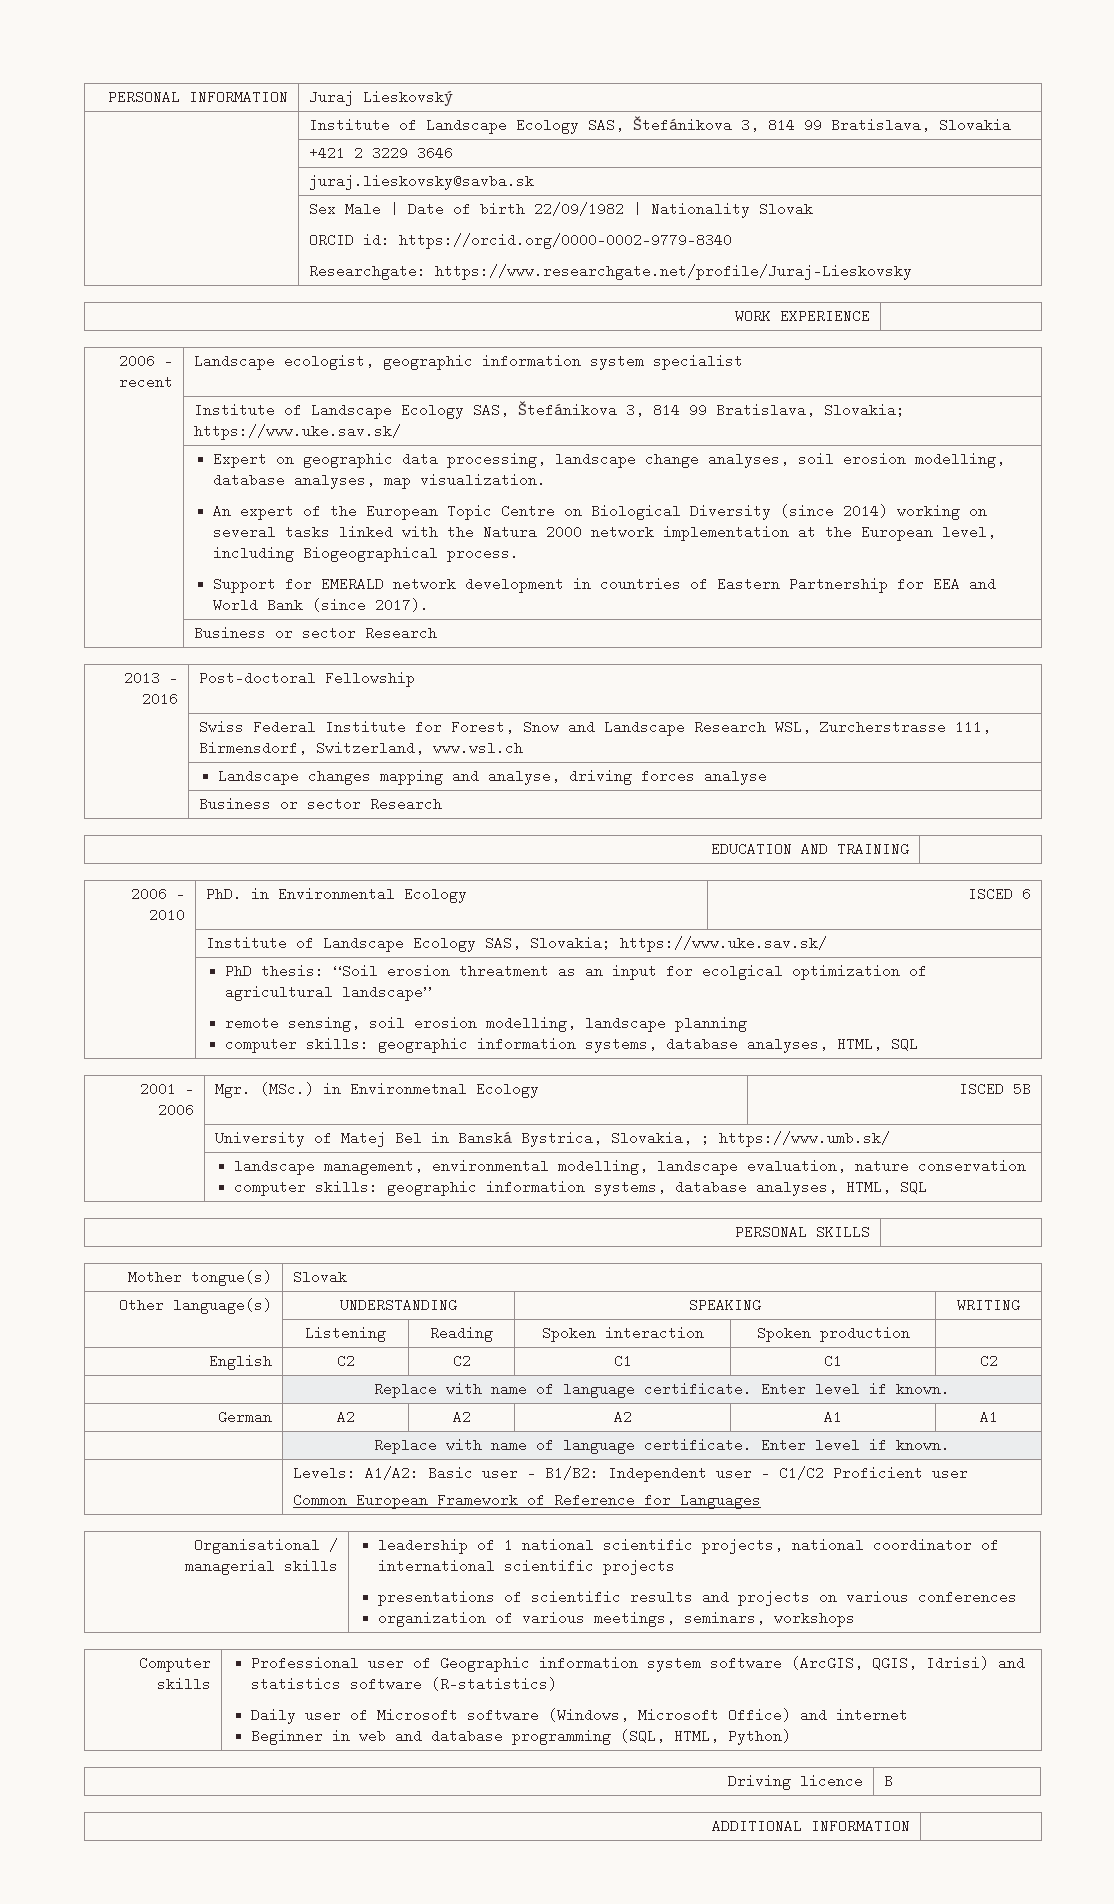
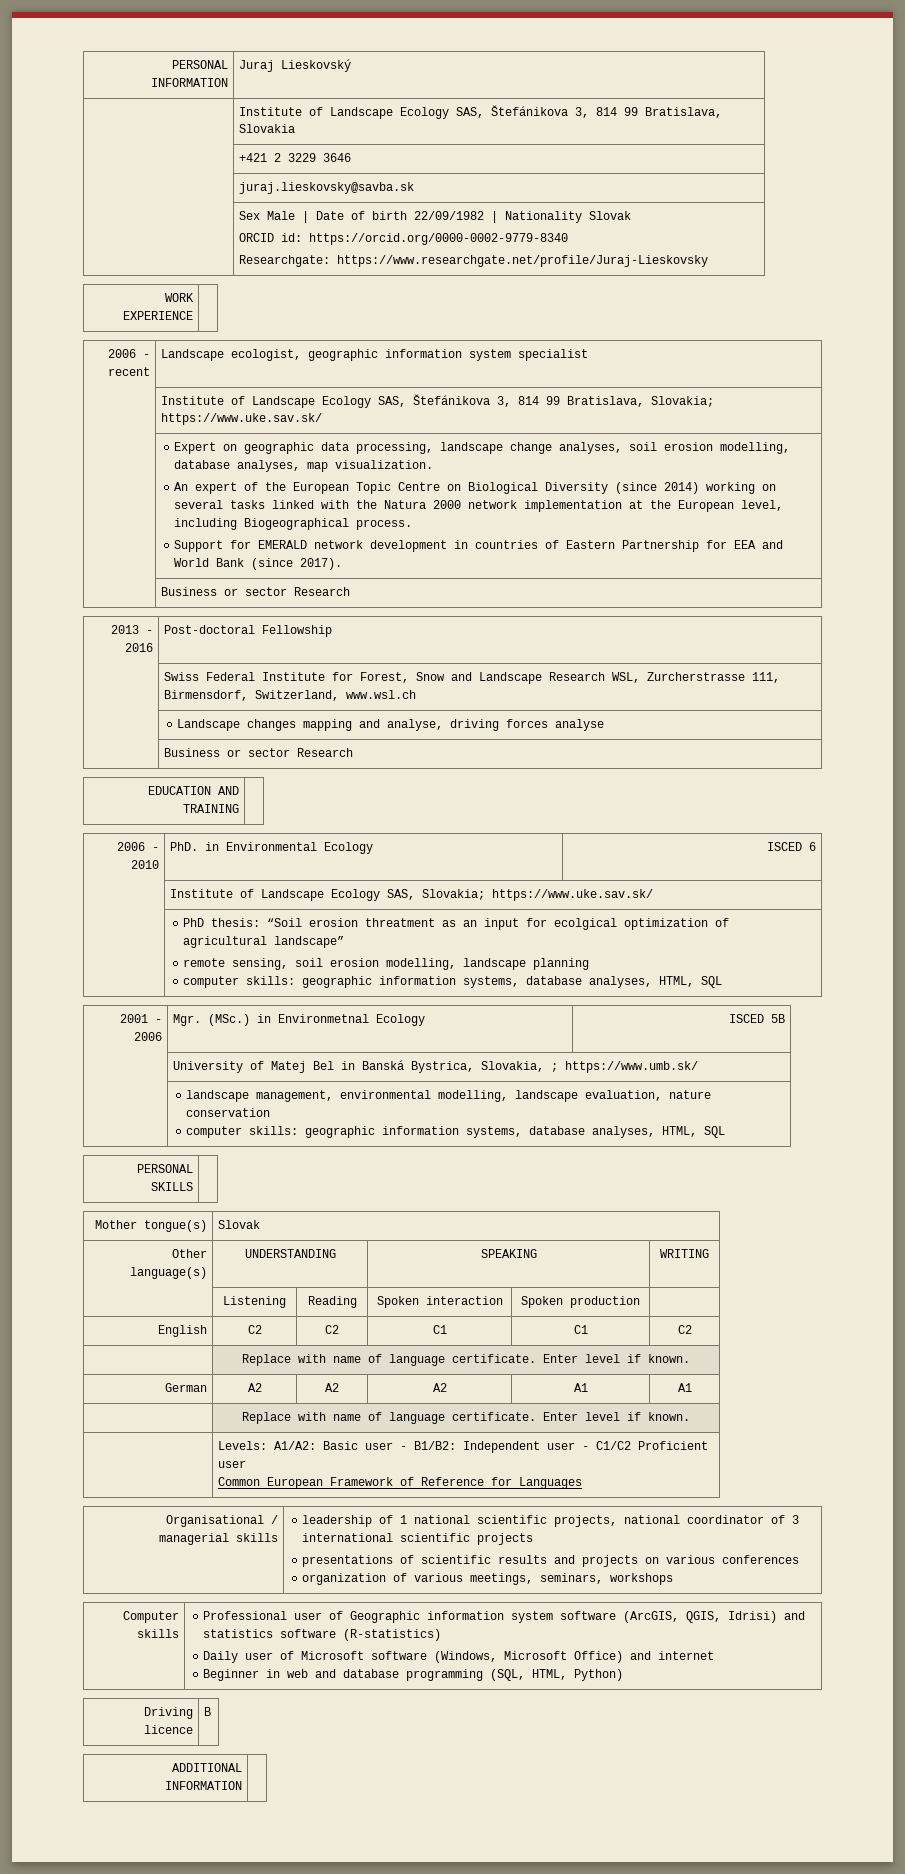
(1000, 1545) none -> [792,1515,800,1524] 3

